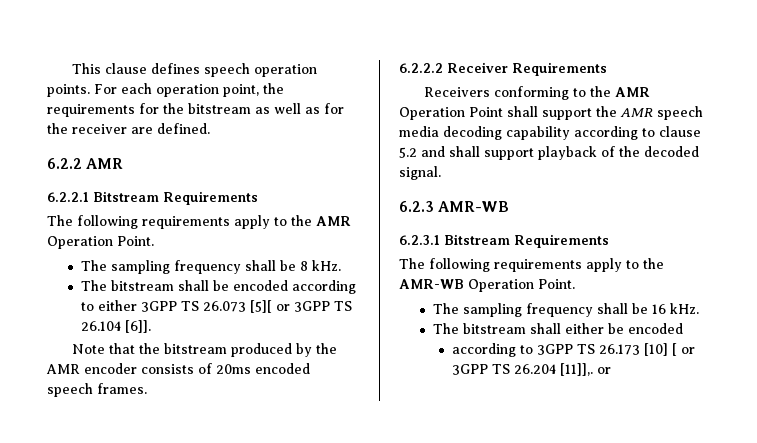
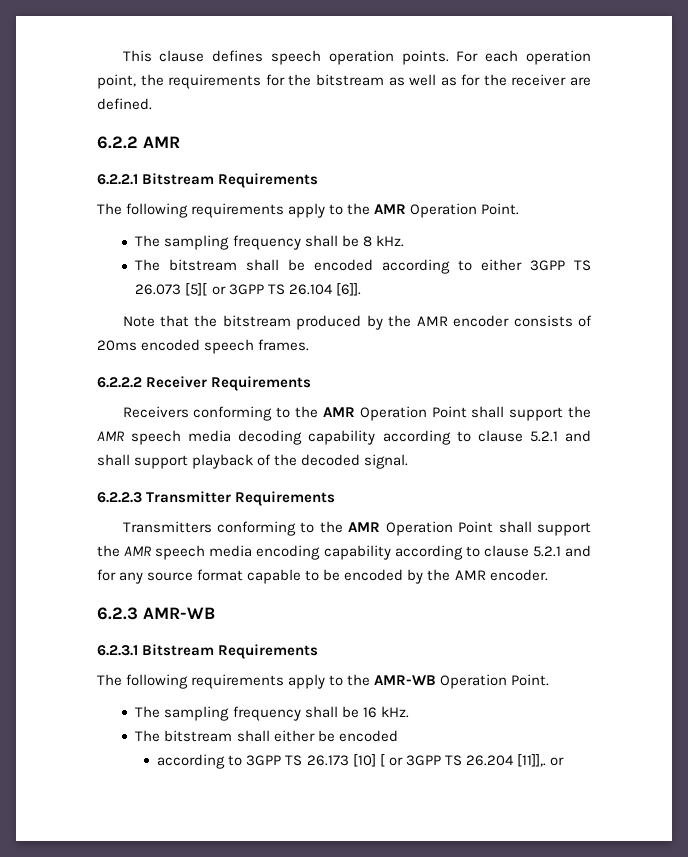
[399,147,417,158] 5.2 -> [529,431,558,442] 5.2.1
(441, 173) none -> [97,491,336,506] [122,521,591,536] [97,545,592,560] [97,569,548,584] // 6.2.2.3 Transmitter Requirements // Transmitters conforming to the AMR Operation Point shall support the AMR speech media encoding capability according to clause 5.2.1 and for any source format capable to be encoded by the AMR encoder.

